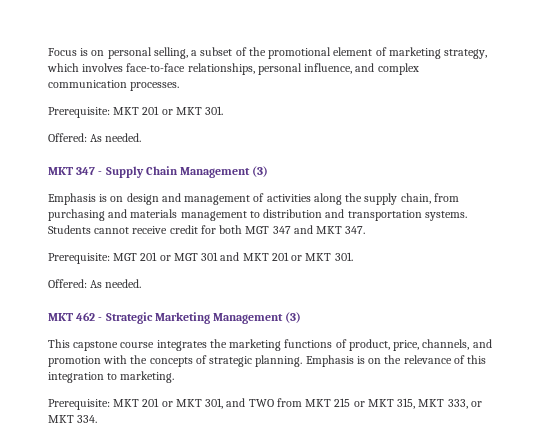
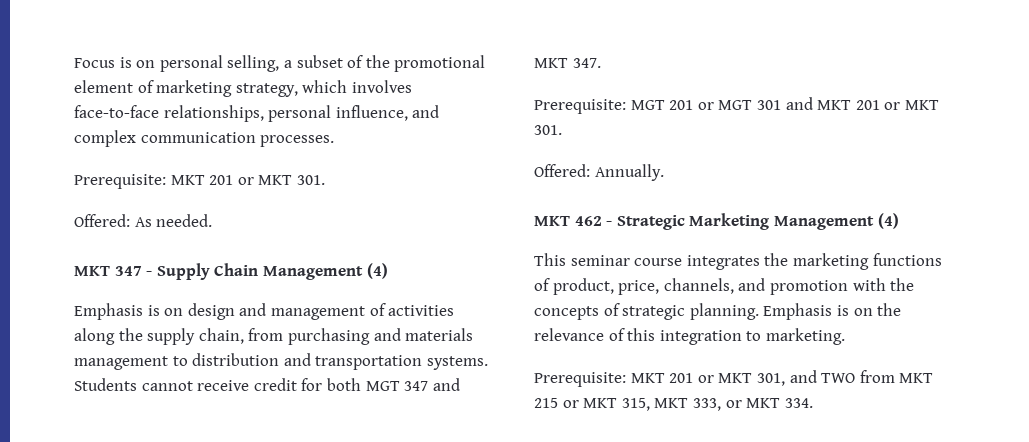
[252,166,269,177] (3) -> [366,263,388,279] (4)
[90,279,142,288] As needed. -> [594,164,664,181] Annually.
[285,312,302,323] (3) -> [877,213,899,229] (4)
[73,341,119,351] capstone -> [570,255,630,266] seminar

